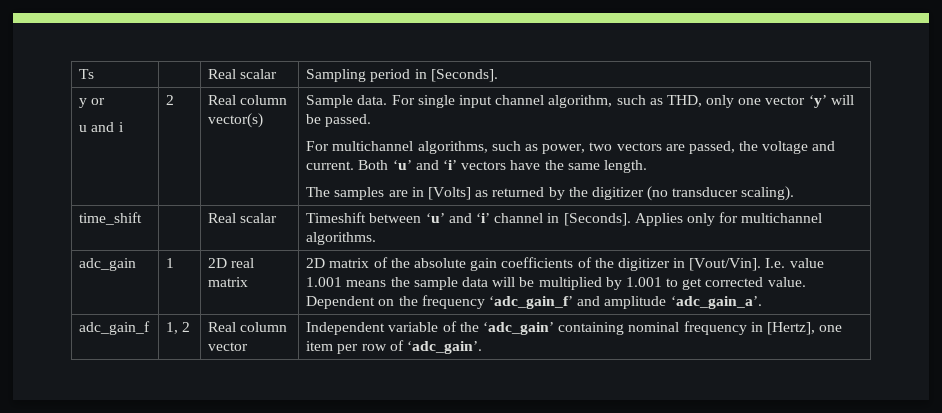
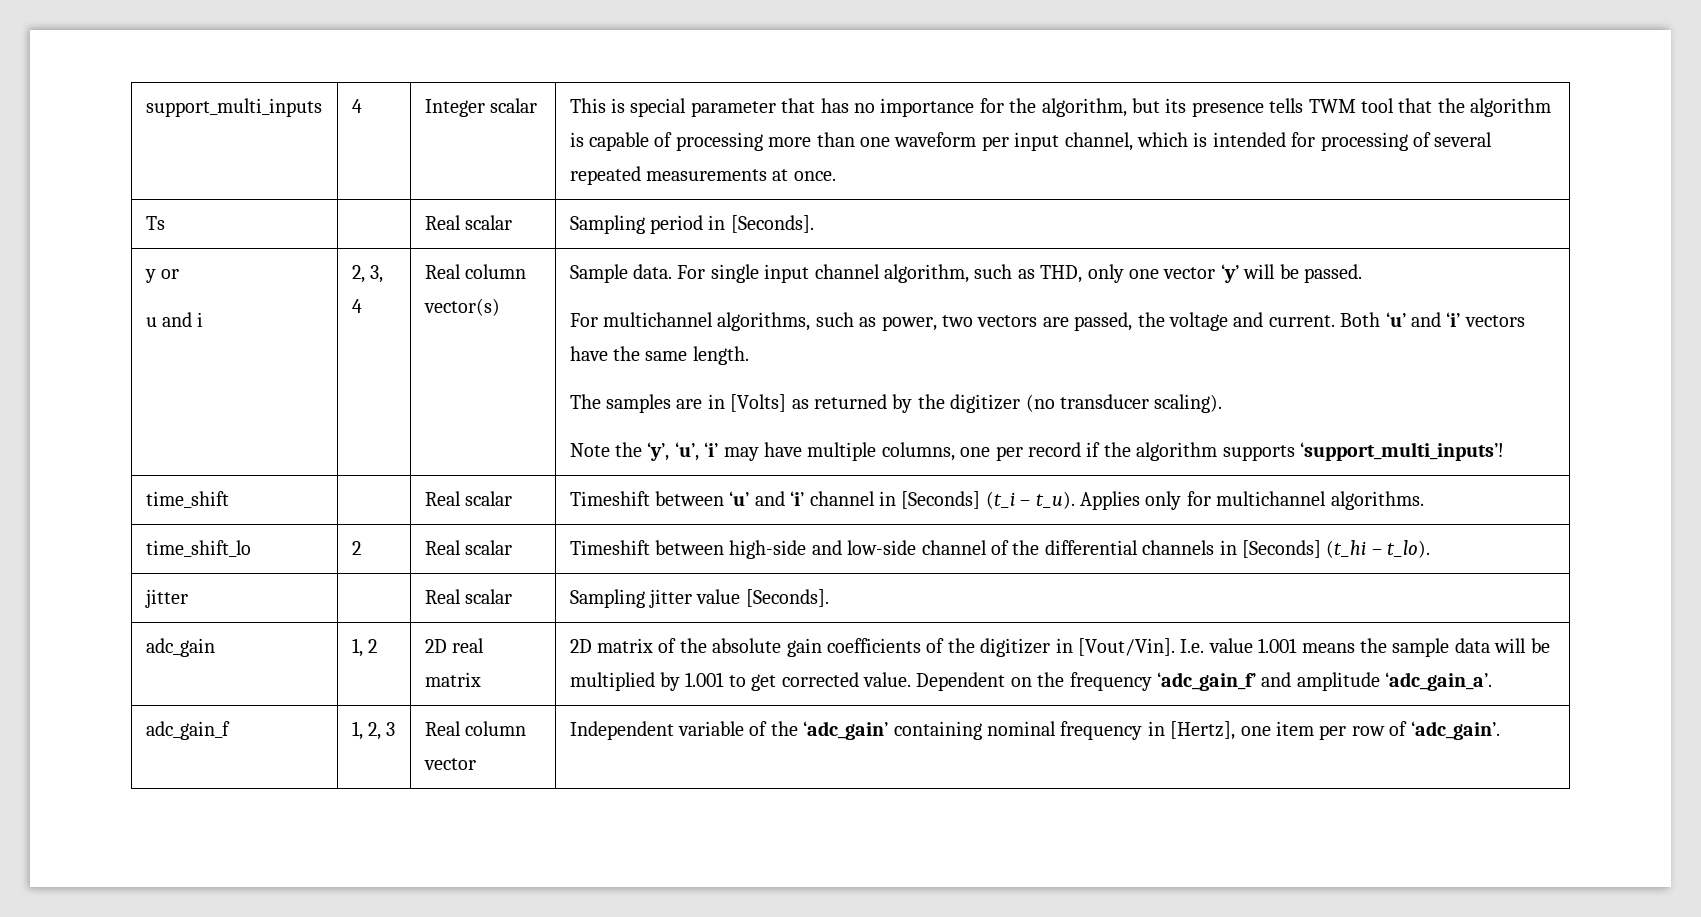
(79, 74) none -> [145,98,322,117] [351,99,362,113] [424,98,537,117] [569,98,1552,117] [569,132,1493,151] [569,166,836,185] support_multi_inputs | 4 | Integer scalar | This is special parameter that has no importance for the algorithm, but its presence tells TWM tool that the algorithm is capable of processing more than one waveform per input channel, which is intended for processing of several repeated measurements at once. //
[166,95,175,105] 2 -> [351,265,383,283] [351,299,362,313] 2, 3, 4
(795, 193) none -> [569,442,1504,461] // Note the ‘y’, ‘u’, ‘i’ may have multiple columns, one per record if the algorithm supports ‘support_multi_inputs’!
[563,213,631,226] [Seconds]. -> [901,491,1075,509] [Seconds] (t_i – t_u).
(377, 238) none -> [145,540,251,557] [351,541,361,555] [424,540,512,555] [569,540,1431,559] [144,589,188,608] [424,589,512,604] [569,589,829,608] // time_shift_lo | 2 | Real scalar | Timeshift between high-side and low-side channel of the differential channels in [Seconds] (t_hi – t_lo). // jitter | | Real scalar | Sampling jitter value [Seconds].
[166,258,175,268] 1 -> [351,638,377,657] 1, 2
[182,322,191,332] 2 -> [367,722,396,740] 2, 3

